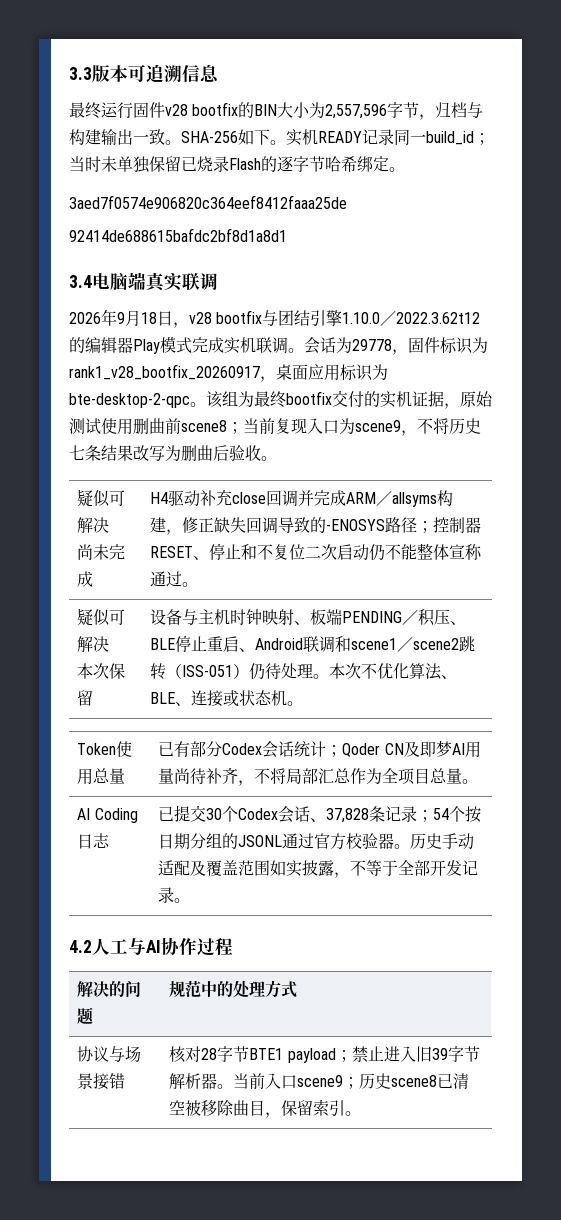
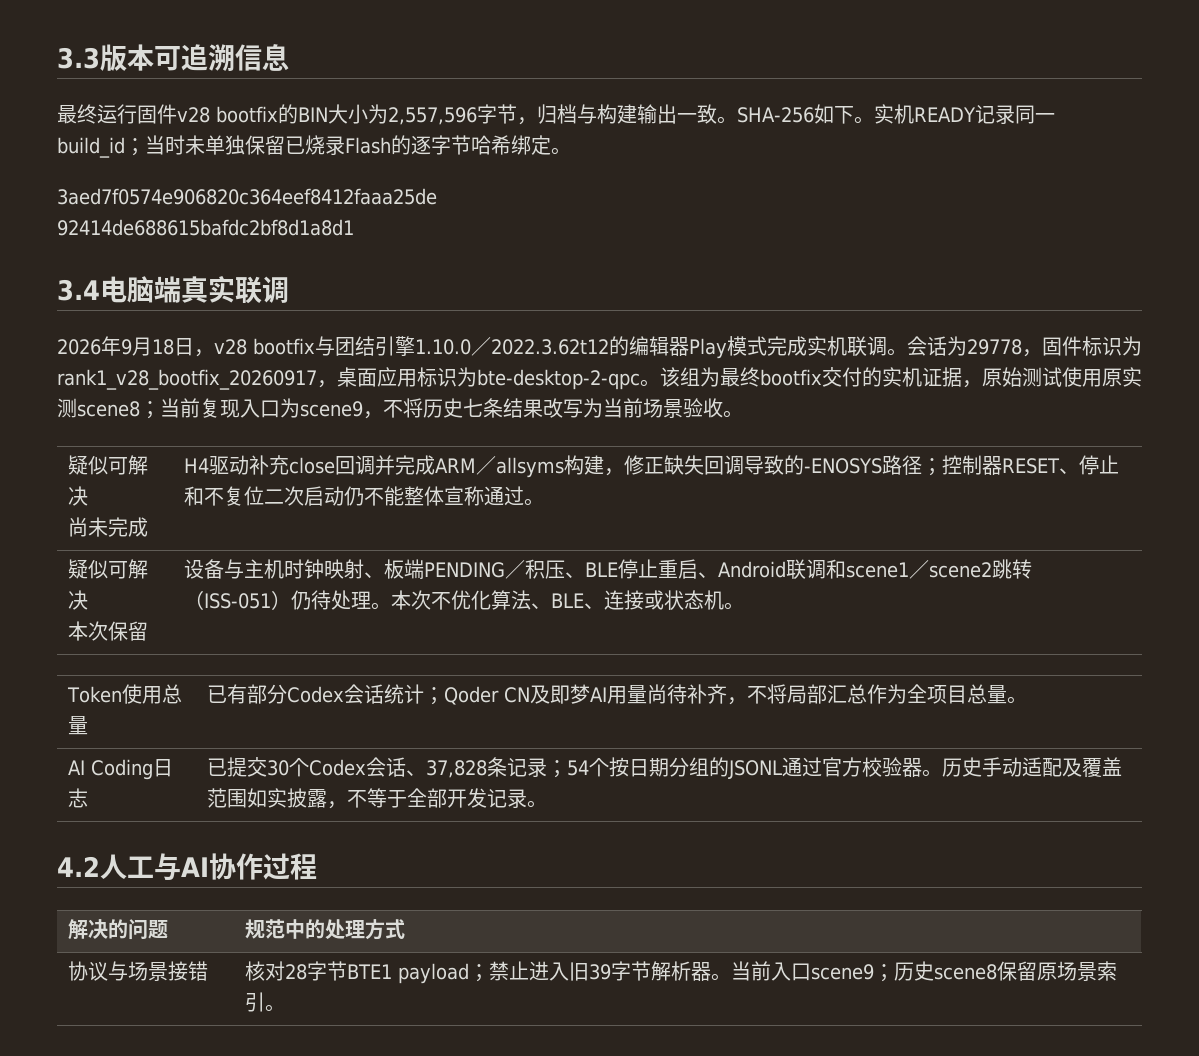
[133,418,181,434] 删曲前 -> [1102,367,1142,387] [57,398,77,418] 原实测
[181,445,229,461] 删曲后 -> [603,398,683,418] 当前场景
[437,1073,470,1089] [169,1100,314,1118] 已清空被移除曲目，保留 -> [997,961,1098,981] 保留原场景

